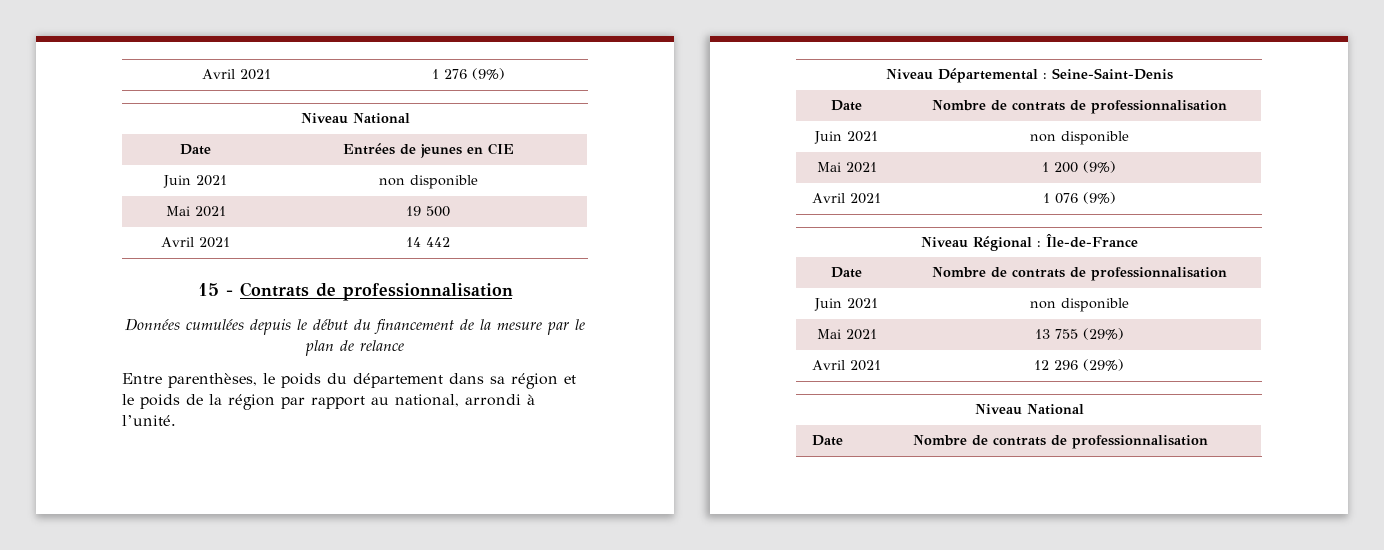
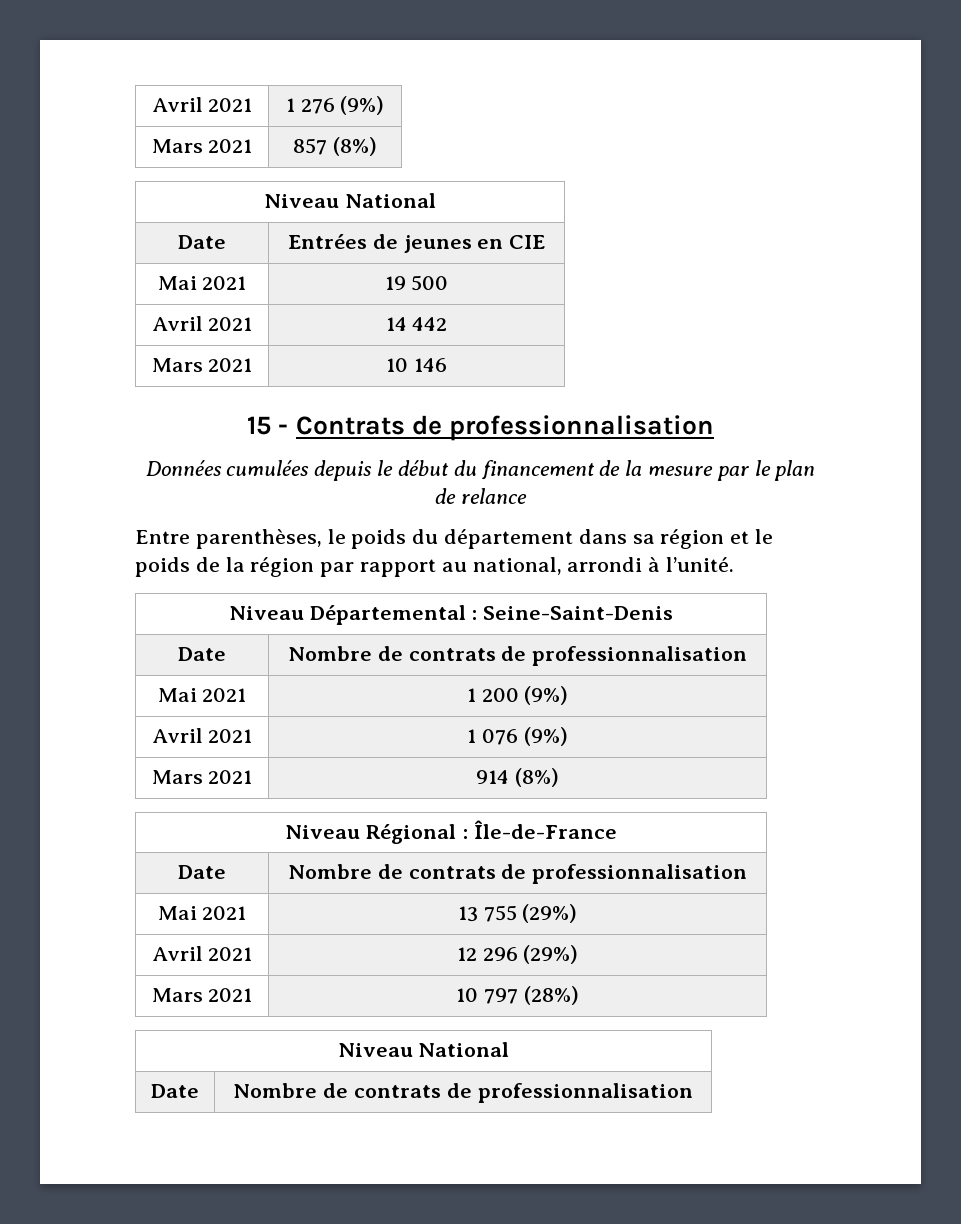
(505, 74) none -> [151,139,253,153] [293,137,377,156] // Mars 2021 | 857 (8%)
[163,175,227,188] [378,175,478,189] // Juin 2021 | non disponible -> (546, 242) none
(450, 242) none -> [151,358,253,372] [386,358,447,372] // Mars 2021 | 10 146
[814,131,878,144] [1029,131,1129,145] // Juin 2021 | non disponible -> (748, 656) none
(1116, 198) none -> [151,770,253,784] [476,768,559,787] // Mars 2021 | 914 (8%)
[814,298,878,311] [1029,298,1129,312] // Juin 2021 | non disponible -> (748, 874) none
(1124, 365) none -> [151,988,253,1002] [456,986,579,1005] // Mars 2021 | 10 797 (28%)

